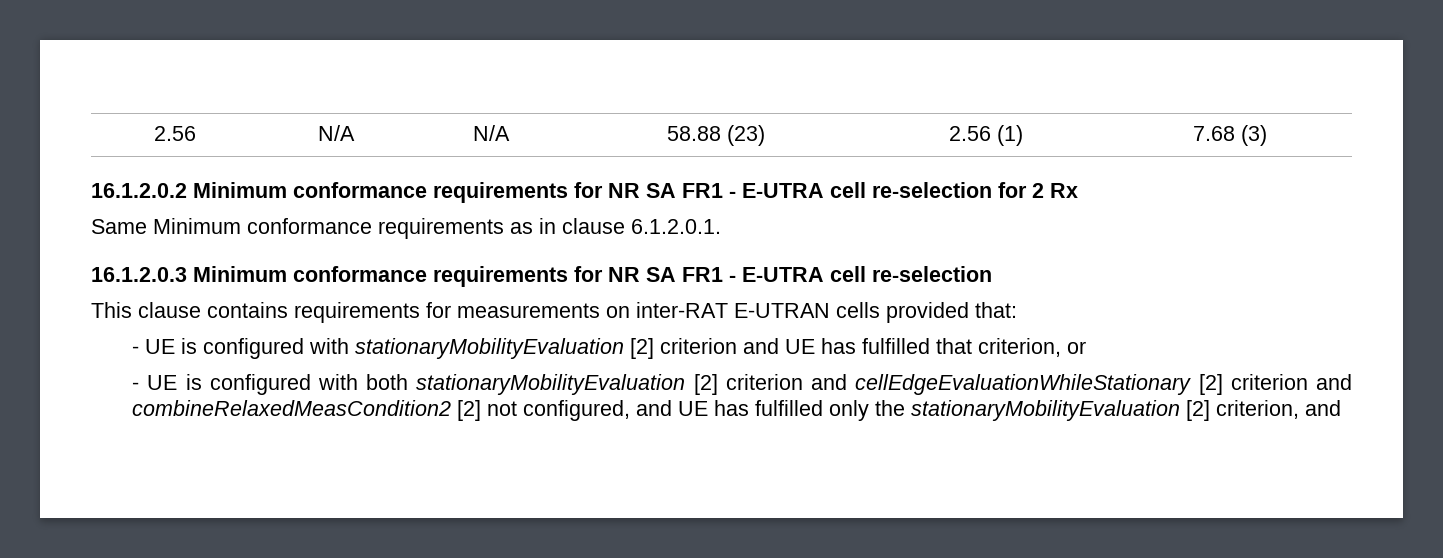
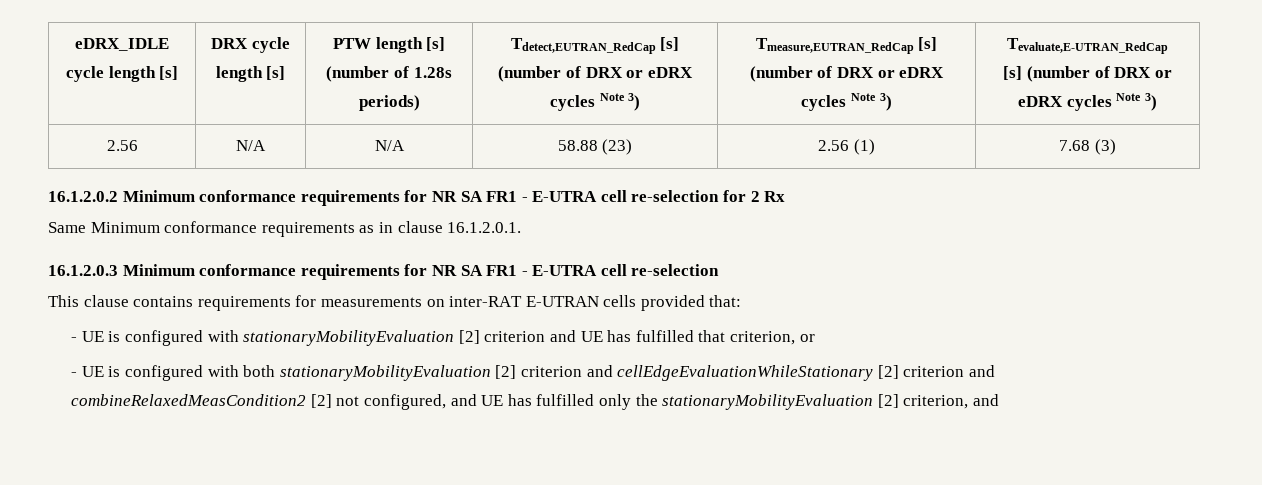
(154, 133) none -> [75,38,169,51] [65,66,179,82] [211,37,290,53] [215,66,286,82] [332,37,446,53] [326,66,452,82] [358,95,420,111] [510,37,680,54] [498,66,693,82] [549,93,641,111] [755,37,938,54] [749,66,945,82] [801,93,892,111] [1007,38,1168,54] [1003,66,1172,82] [1018,93,1157,111] eDRX_IDLE cycle length [s] | DRX cycle length [s] | PTW length [s] (number of 1.28s periods) | Tdetect,EUTRAN_RedCap [s] (number of DRX or eDRX cycles Note 3) | Tmeasure,EUTRAN_RedCap [s] (number of DRX or eDRX cycles Note 3) | Tevaluate,E-UTRAN_RedCap // [s] (number of DRX or eDRX cycles Note 3) //
[631,219,721,234] 6.1.2.0.1. -> [447,222,522,233] 16.1.2.0.1.

